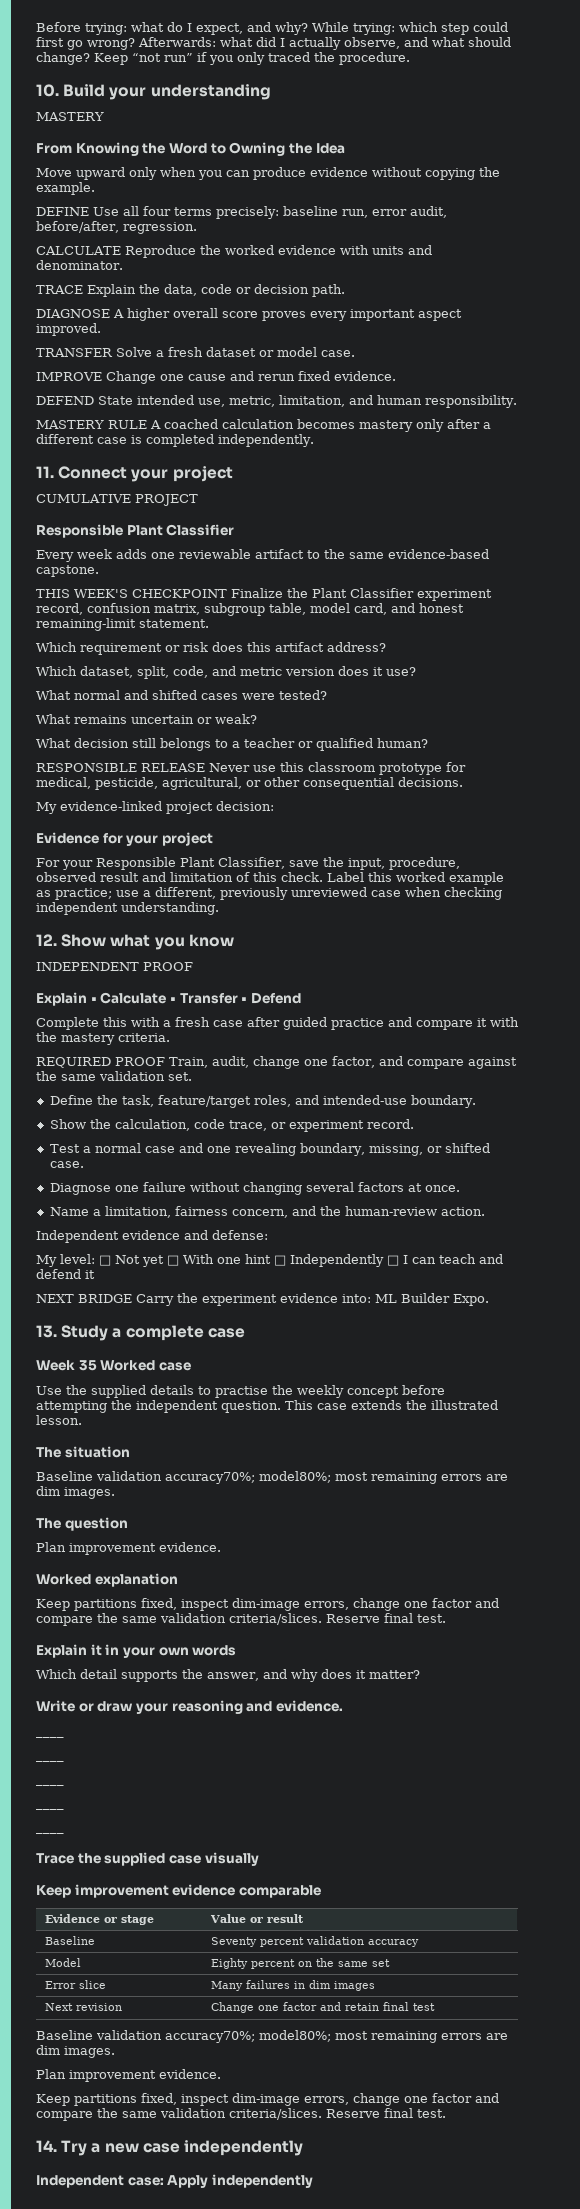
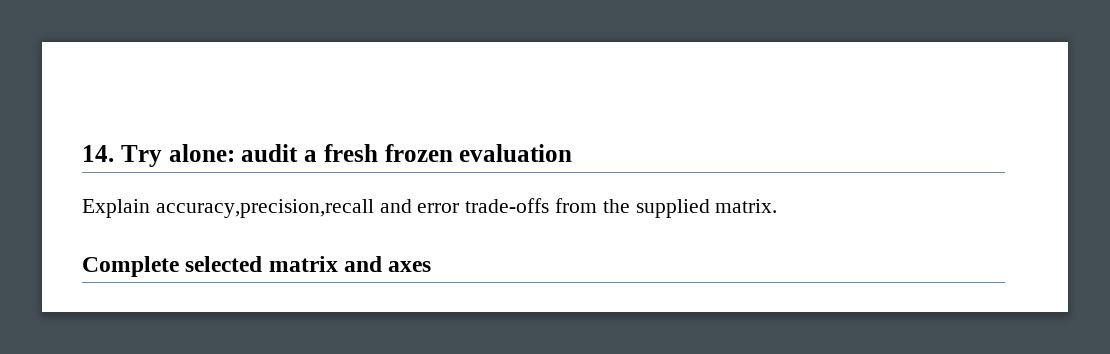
[36,22,508,35] [36,37,511,50] [36,52,410,65] [36,84,271,100] [36,112,104,121] [36,142,345,156] [36,167,500,180] [36,182,95,195] [36,206,447,219] [36,221,197,234] [36,245,432,258] [36,260,123,270] [36,284,345,297] [36,308,462,321] [36,323,101,336] [36,347,355,357] [36,371,396,384] [36,395,517,408] [36,419,491,432] [36,434,314,447] [36,466,233,482] [36,494,198,506] [36,524,235,538] [36,549,489,562] [36,565,99,577] [36,588,492,601] [36,603,464,616] [36,618,209,631] [36,642,386,655] [36,666,416,679] [36,690,327,700] [36,714,257,724] [36,738,428,751] [36,762,466,775] [36,777,463,790] [36,801,274,814] [36,832,213,846] [36,857,460,870] [36,872,504,885] [36,887,502,900] [36,902,219,915] [36,934,234,950] [36,962,193,971] [36,992,301,1006] [36,1017,519,1030] [36,1032,170,1045] [36,1056,517,1069] [36,1071,192,1081] [49,1095,476,1108] [49,1119,414,1132] [49,1143,490,1156] [49,1161,84,1168] [49,1182,460,1195] [49,1206,485,1218] [36,1230,268,1243] [36,1254,503,1267] [36,1269,95,1279] [36,1293,489,1306] [36,1325,245,1341] [36,1360,191,1371] [36,1385,445,1398] [36,1400,498,1413] [36,1415,82,1425] [36,1446,130,1458] [36,1471,508,1484] [36,1486,115,1499] [36,1517,128,1531] [36,1542,221,1555] [36,1573,178,1587] [36,1598,499,1611] [36,1613,446,1626] [36,1644,237,1658] [36,1669,420,1682] [36,1700,343,1714] [36,1735,64,1738] [36,1759,64,1762] [36,1783,64,1786] [36,1807,64,1810] [36,1831,64,1834] [36,1852,259,1866] [36,1884,321,1898] [44,1914,154,1925] [209,1914,304,1923] [44,1936,95,1945] [210,1936,419,1947] [44,1958,81,1967] [210,1958,390,1969] [44,1980,106,1989] [210,1980,375,1991] [44,2003,122,2011] [210,2002,435,2013] [36,2030,508,2043] [36,2045,115,2058] [36,2069,221,2082] [36,2093,499,2106] [36,2108,446,2121] [36,2140,303,2156] [36,2174,313,2188] Before trying: what do I expect, and why? While trying: which step could first go wrong? Afterwards: what did I actually observe, and what should change? Keep “not run” if you only traced the procedure. // 10. Build your understanding // MASTERY // From Knowing the Word to Owning the Idea // Move upward only when you can produce evidence without copying the example. // DEFINE Use all four terms precisely: baseline run, error audit, before/after, regression. // CALCULATE Reproduce the worked evidence with units and denominator. // TRACE Explain the data, code or decision path. // DIAGNOSE A higher overall score proves every important aspect improved. // TRANSFER Solve a fresh dataset or model case. // IMPROVE Change one cause and rerun fixed evidence. // DEFEND State intended use, metric, limitation, and human responsibility. // MASTERY RULE A coached calculation becomes mastery only after a different case is completed independently. // 11. Connect your project // CUMULATIVE PROJECT // Responsible Plant Classifier // Every week adds one reviewable artifact to the same evidence-based capstone. // THIS WEEK'S CHECKPOINT Finalize the Plant Classifier experiment record, confusion matrix, subgroup table, model card, and honest remaining-limit statement. // Which requirement or risk does this artifact address? // Which dataset, split, code, and metric version does it use? // What normal and shifted cases were tested? // What remains uncertain or weak? // What decision still belongs to a teacher or qualified human? // RESPONSIBLE RELEASE Never use this classroom prototype for medical, pesticide, agricultural, or other consequential decisions. // My evidence-linked project decision: // Evidence for your project // For your Responsible Plant Classifier, save the input, procedure, observed result and limitation of this check. Label this worked example as practice; use a different, previously unreviewed case when checking independent understanding. // 12. Show what you know // INDEPENDENT PROOF // Explain • Calculate • Transfer • Defend // Complete this with a fresh case after guided practice and compare it with the mastery criteria. // REQUIRED PROOF Train, audit, change one factor, and compare against the same validation set. // Define the task, feature/target roles, and intended-use boundary. // Show the calculation, code trace, or experiment record. // Test a normal case and one revealing boundary, missing, or shifted case. // Diagnose one failure without changing several factors at once. // Name a limitation, fairness concern, and the human-review action. // Independent evidence and defense: // My level: □ Not yet □ With one hint □ Independently □ I can teach and defend it // NEXT BRIDGE Carry the experiment evidence into: ML Builder Expo. // 13. Study a complete case // Week 35 Worked case // Use the supplied details to practise the weekly concept before attempting the independent question. This case extends the illustrated lesson. // The situation // Baseline validation accuracy70%; model80%; most remaining errors are dim images. // The question // Plan improvement evidence. // Worked explanation // Keep partitions fixed, inspect dim-image errors, change one factor and compare the same validation criteria/slices. Reserve final test. // Explain it in your own words // Which detail supports the answer, and why does it matter? // Write or draw your reasoning and evidence. // ____ // ____ // ____ // ____ // ____ // Trace the supplied case visually // Keep improvement evidence comparable // Evidence or stage | Value or result // Baseline | Seventy percent validation accuracy // Model | Eighty percent on the same set // Error slice | Many failures in dim images // Next revision | Change one factor and retain final test // Baseline validation accuracy70%; model80%; most remaining errors are dim images. // Plan improvement evidence. // Keep partitions fixed, inspect dim-image errors, change one factor and compare the same validation criteria/slices. Reserve final test. // 14. Try a new case independently // Independent case: Apply independently -> [82,144,573,167] [82,198,778,218] [82,256,432,277] 14. Try alone: audit a fresh frozen evaluation // Explain accuracy,precision,recall and error trade-offs from the supplied matrix. // Complete selected matrix and axes

